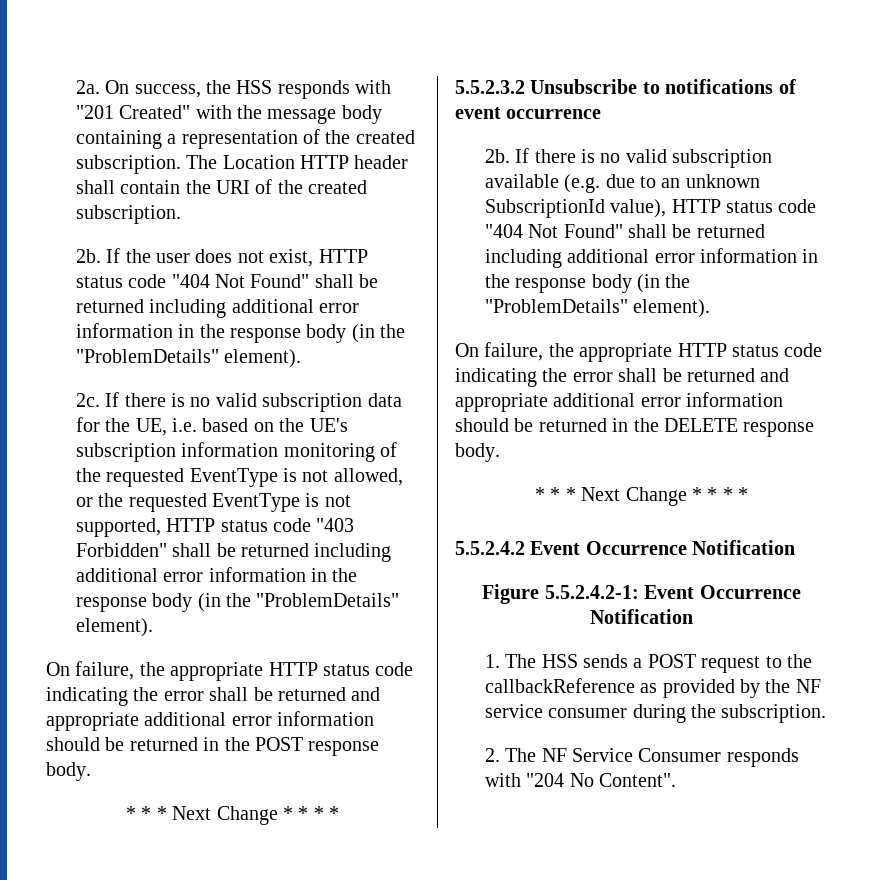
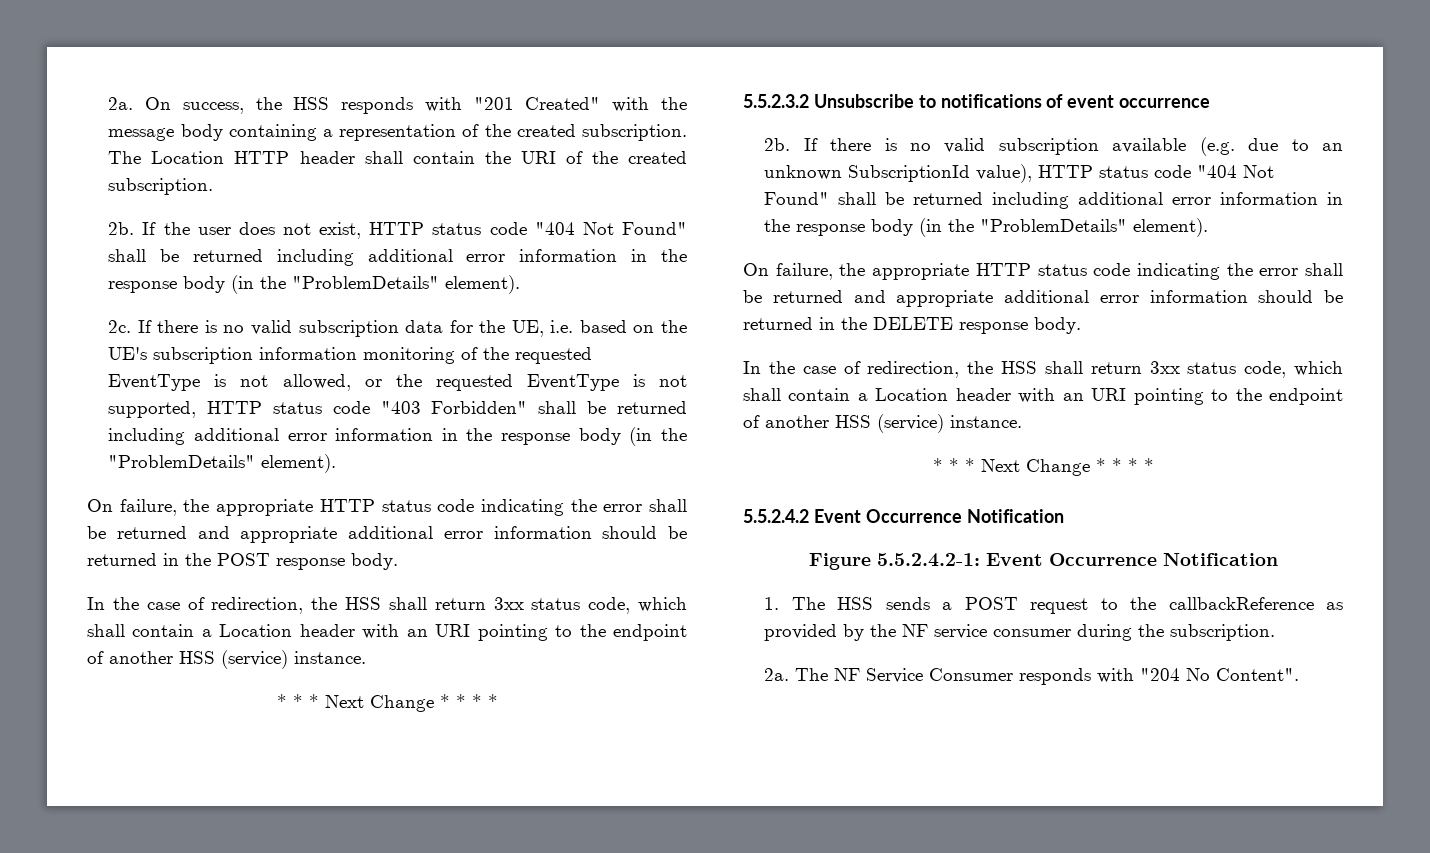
(91, 771) none -> [87,597,687,614] [87,624,687,641] [87,650,366,669] // In the case of redirection, the HSS shall return 3xx status code, which shall contain a Location header with an URI pointing to the endpoint of another HSS (service) instance.
(500, 452) none -> [743,361,1343,378] [743,388,1343,405] [743,414,1022,433] // In the case of redirection, the HSS shall return 3xx status code, which shall contain a Location header with an URI pointing to the endpoint of another HSS (service) instance.
[484,748,500,762] 2. -> [764,668,790,681] 2a.

